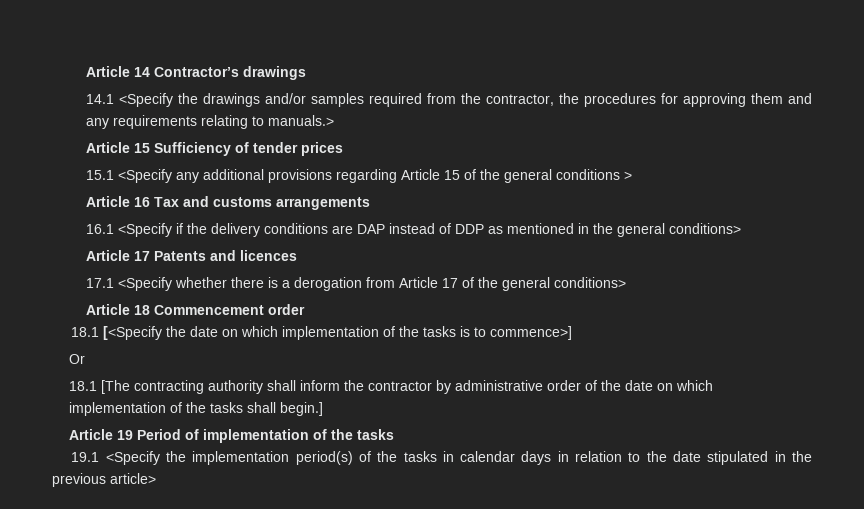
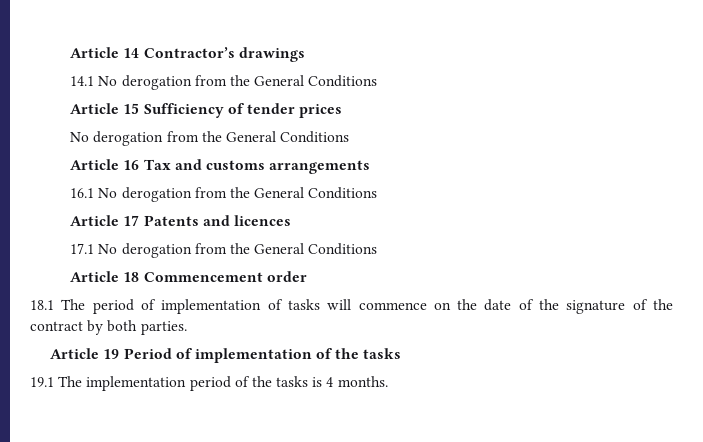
[119,93,813,107] [86,115,335,129] <Specify the drawings and/or samples required from the contractor, the procedures for approving them and any requirements relating to manuals.> -> [98,75,378,90] No derogation from the General Conditions
[86,169,633,183] 15.1 <Specify any additional provisions regarding Article 15 of the general conditions > -> [70,131,350,146] No derogation from the General Conditions
[118,223,742,237] <Specify if the delivery conditions are DAP instead of DDP as mentioned in the general conditions> -> [98,187,378,202] No derogation from the General Conditions
[118,277,627,291] <Specify whether there is a derogation from Article 17 of the general conditions> -> [98,243,378,258] No derogation from the General Conditions
[103,326,573,340] [69,354,86,364] [69,380,714,394] [69,402,324,416] [<Specify the date on which implementation of the tasks is to commence>] // Or // 18.1 [The contracting authority shall inform the contractor by administrative order of the date on which implementation of the tasks shall begin.] -> [61,299,673,314] [30,320,187,335] The period of implementation of tasks will commence on the date of the signature of the contract by both parties.
[105,451,812,465] [52,473,156,487] <Specify the implementation period(s) of the tasks in calendar days in relation to the date stipulated in the previous article> -> [58,376,388,391] The implementation period of the tasks is 4 months.

